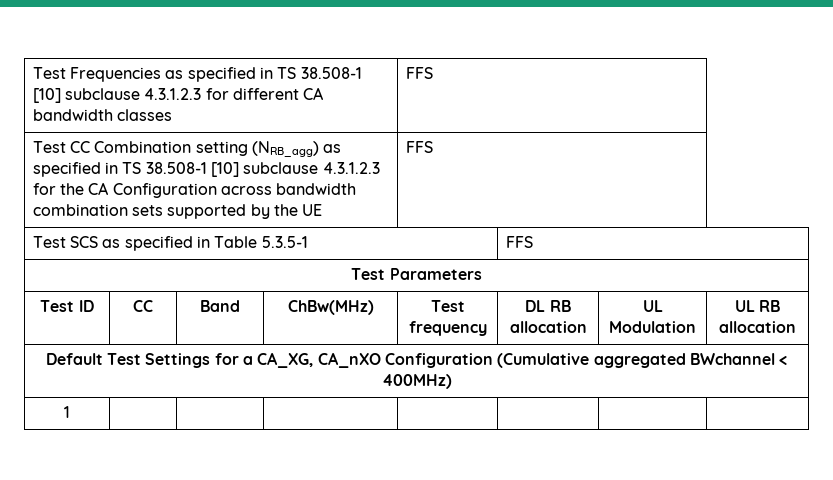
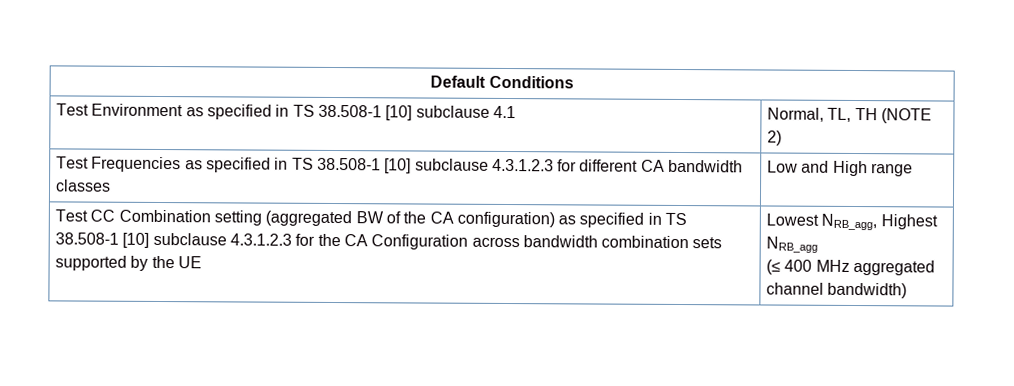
(32, 73) none -> [430,75,574,89] [55,103,516,121] [766,107,932,124] [766,130,782,146] Default Conditions // Test Environment as specified in TS 38.508-1 [10] subclause 4.1 | Normal, TL, TH (NOTE 2) //
[405,67,433,79] FFS -> [766,160,913,177] Low and High range
[251,141,319,157] (NRB_agg) -> [265,210,555,228] (aggregated BW of the CA configuration)
[405,141,433,153] [32,236,308,251] [505,236,533,248] [351,268,482,280] [40,300,94,312] [133,300,153,312] [200,300,240,312] [287,300,374,315] [430,300,465,312] [408,321,487,336] [525,300,571,312] [509,321,587,333] [642,300,663,312] [609,321,696,333] [734,300,781,312] [719,321,796,333] [45,352,788,368] [381,374,452,389] [64,406,70,418] FFS // Test SCS as specified in Table 5.3.5-1 | FFS // Test Parameters // Test ID | CC | Band | ChBw(MHz) | Test frequency | DL RB allocation | UL Modulation | UL RB allocation // Default Test Settings for a CA_XG, CA_nXO Configuration (Cumulative aggregated BWchannel < 400MHz) // 1 | | | | | | | -> [765,213,938,231] [765,236,818,253] [765,259,935,276] [765,282,908,299] Lowest NRB_agg, Highest NRB_agg // (≤ 400 MHz aggregated channel bandwidth)

